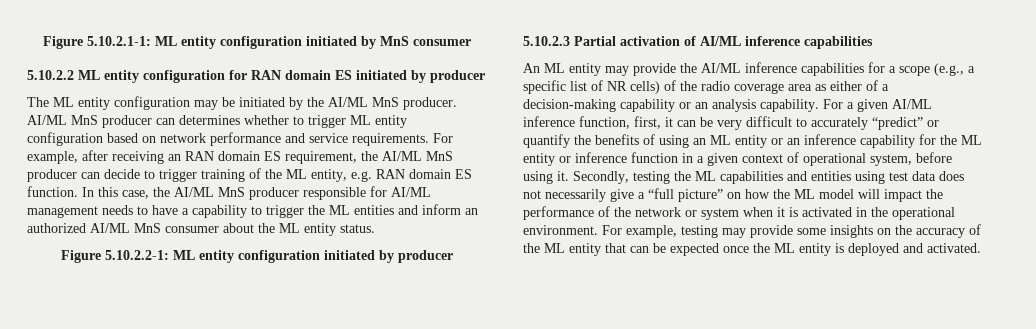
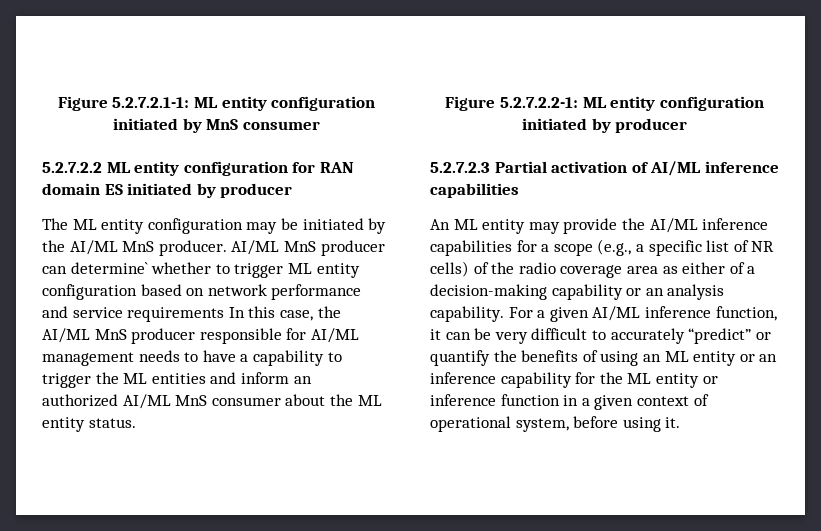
[42,36,151,49] Figure 5.10.2.1-1: -> [57,96,190,111] Figure 5.2.7.2.1-1:
[27,70,74,80] 5.10.2.2 -> [42,162,102,173] 5.2.7.2.2
[179,115,240,125] determines -> [70,262,148,274] determine`
[352,133,453,146] [27,150,453,164] [27,168,472,182] [27,186,78,197] requirements. For example, after receiving an RAN domain ES requirement, the AI/ML MnS producer can decide to trigger training of the ML entity, e.g. RAN domain ES function. -> [127,307,225,322] requirements
[104,250,169,260] 5.10.2.2-1: -> [499,97,578,108] 5.2.7.2.2-1:
[523,36,570,46] 5.10.2.3 -> [430,162,490,173] 5.2.7.2.3
[634,116,661,129] first, -> (777, 313) none
[573,171,964,184] [523,188,943,202] [523,206,955,220] [523,224,981,238] [523,243,981,256] Secondly, testing the ML capabilities and entities using test data does not necessarily give a “full picture” on how the ML model will impact the performance of the network or system when it is activated in the operational environment. For example, testing may provide some insights on the accuracy of the ML entity that can be expected once the ML entity is deployed and activated. -> (681, 422) none

